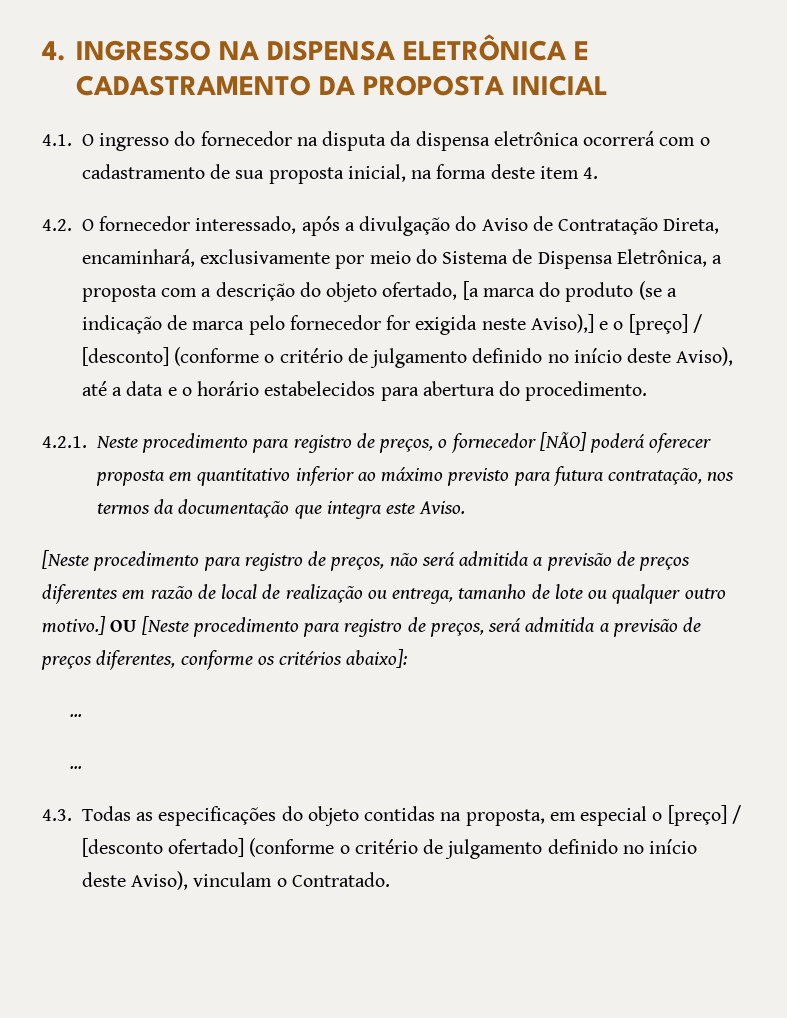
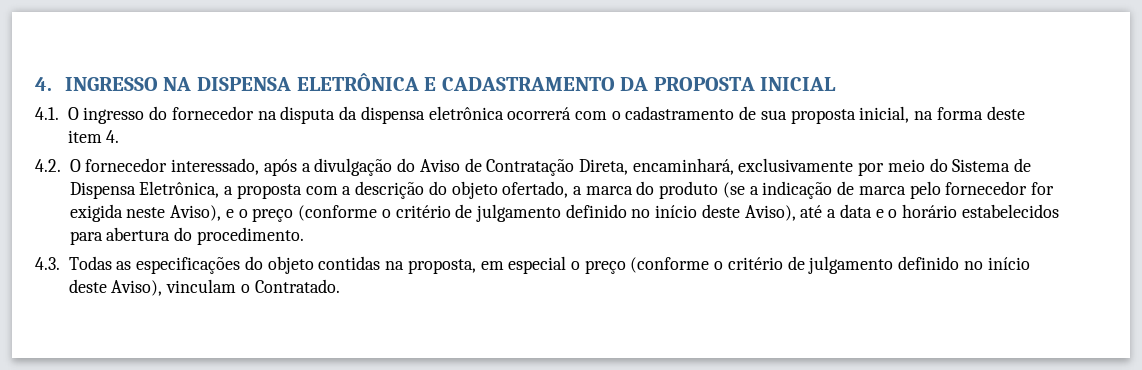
[462,281,479,300] [a -> [573,186,583,195] a
[530,314,702,335] [81,347,169,366] Aviso),] e o [preço] / [desconto] -> [170,205,294,222] Aviso), e o preço
[42,431,712,453] [95,466,735,486] [96,499,466,519] [42,550,691,571] [42,584,726,604] [42,616,702,637] [41,649,408,670] [70,714,83,717] [70,766,83,769] // 4.2.1. Neste procedimento para registro de preços, o fornecedor [NÃO] poderá oferecer proposta em quantitativo inferior ao máximo previsto para futura contratação, nos termos da documentação que integra este Aviso. // [Neste procedimento para registro de preços, não será admitida a previsão de preços diferentes em razão de local de realização ou entrega, tamanho de lote ou qualquer outro motivo.] OU [Neste procedimento para registro de preços, será admitida a previsão de preços diferentes, conforme os critérios abaixo]: // ... // ... -> (304, 236) none
[667,805,741,826] [81,838,245,857] [preço] / [desconto ofertado] -> [584,260,626,274] preço

